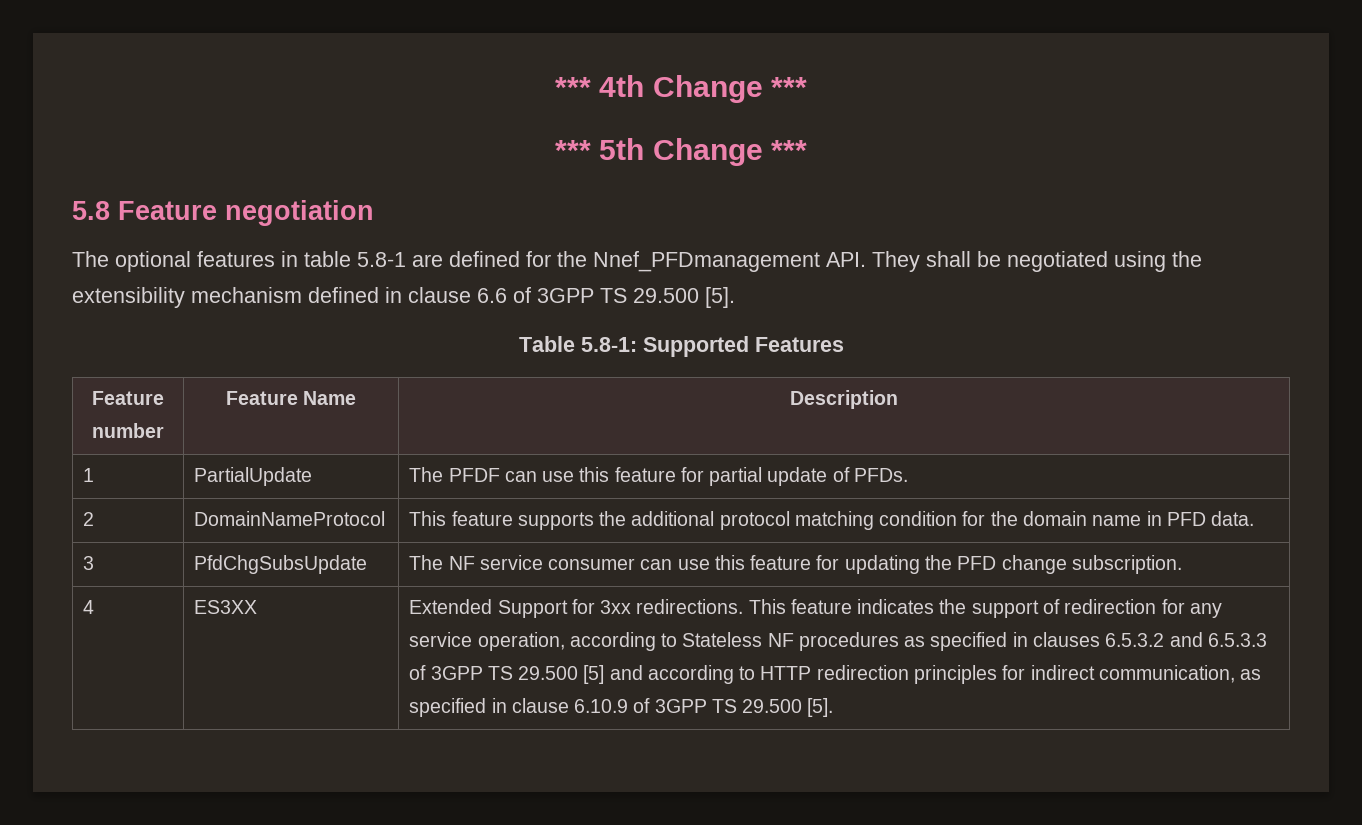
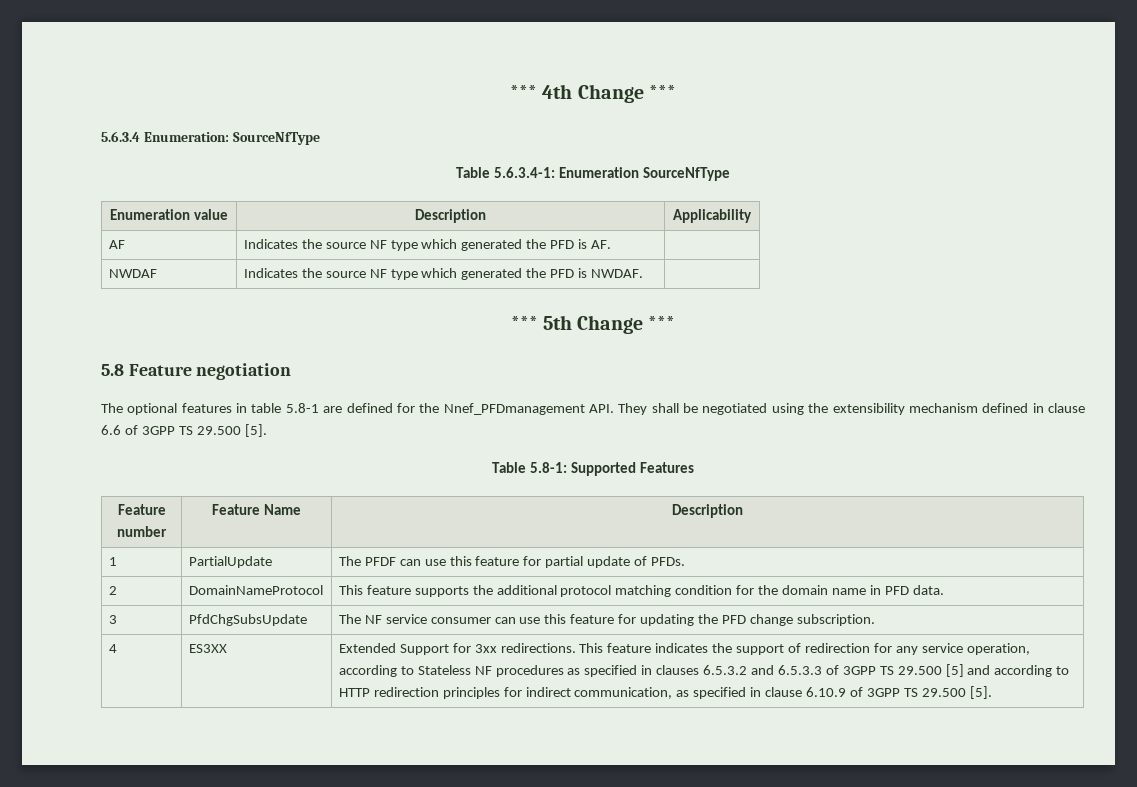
(807, 87) none -> [101,131,320,145] [456,167,730,181] [110,209,228,220] [415,209,486,223] [673,209,752,223] [108,240,125,249] [243,239,612,251] [108,269,157,278] [243,268,644,280] // 5.6.3.4 Enumeration: SourceNfType // Table 5.6.3.4-1: Enumeration SourceNfType // Enumeration value | Description | Applicability // AF | Indicates the source NF type which generated the PFD is AF. | // NWDAF | Indicates the source NF type which generated the PFD is NWDAF. |

